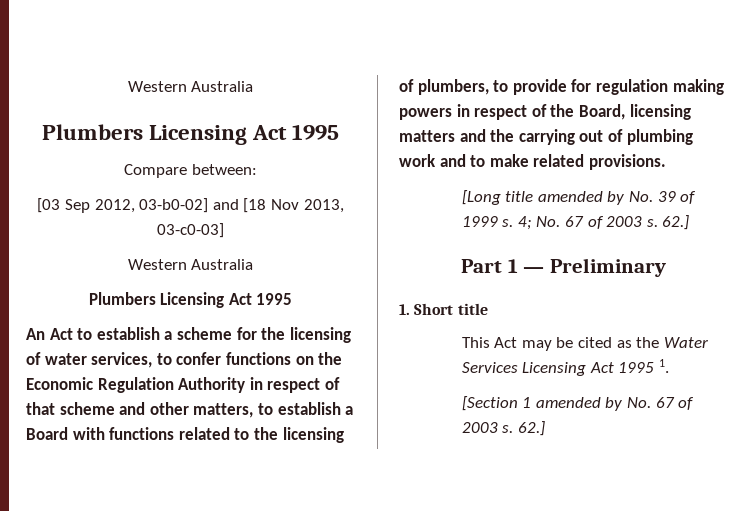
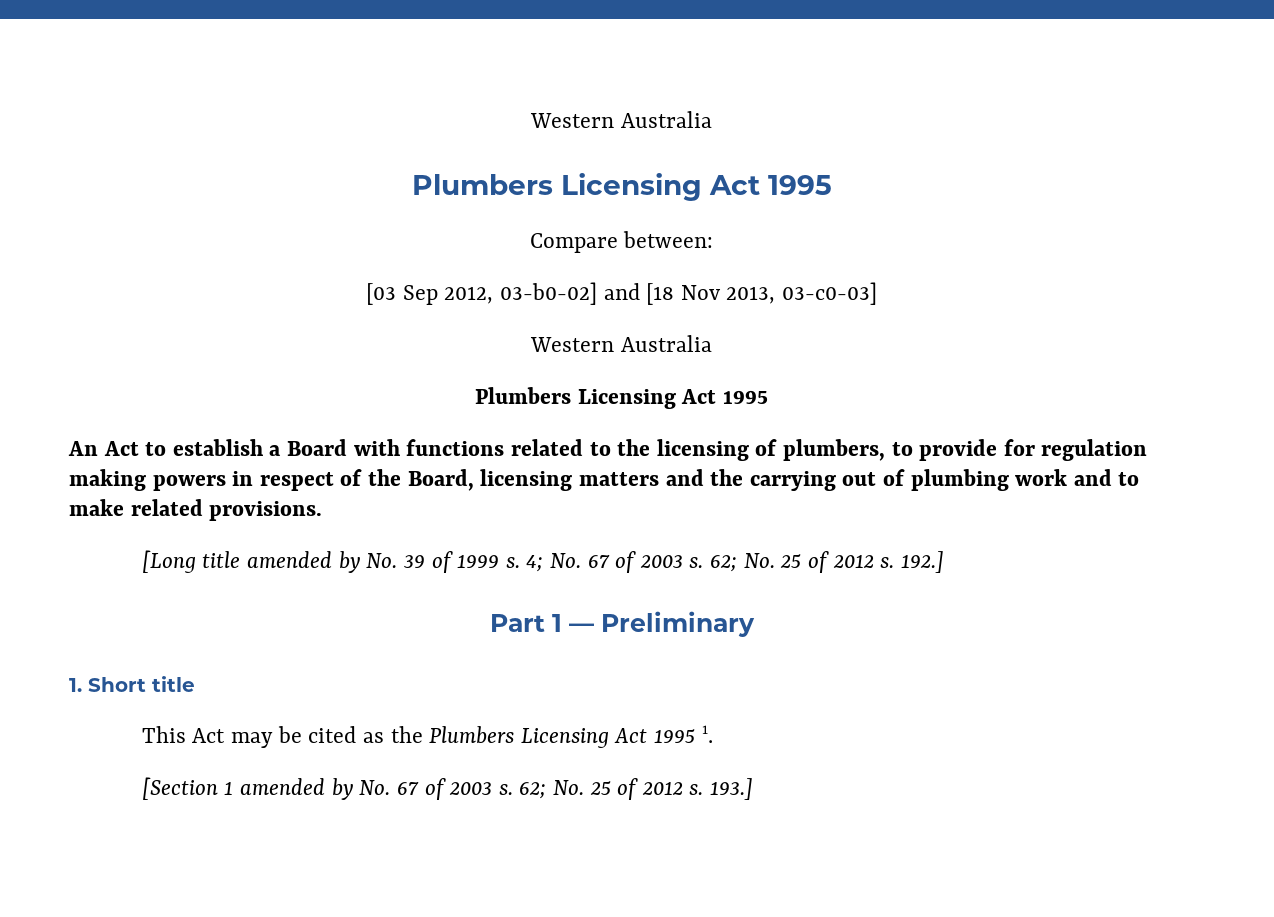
[176,327,351,343] [26,352,343,368] [26,377,340,393] [26,402,354,418] scheme for the licensing of water services, to confer functions on the Economic Regulation Authority in respect of that scheme and other matters, to establish a -> (282, 450) none
[662,215,690,230] 62.] -> [710,551,944,573] 62; No. 25 of 2012 s. 192.]
[663,337,708,348] [461,362,518,373] Water Services -> [429,726,515,744] Plumbers
[517,421,545,436] 62.] -> [519,778,754,800] 62; No. 25 of 2012 s. 193.]

